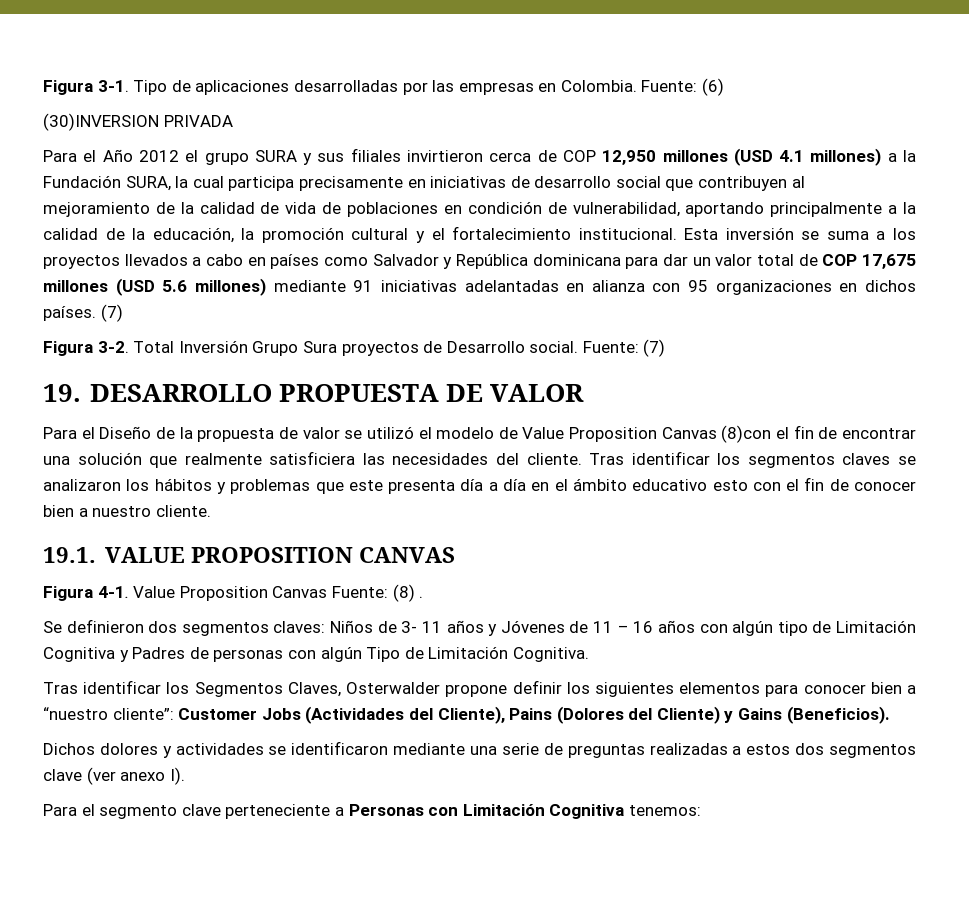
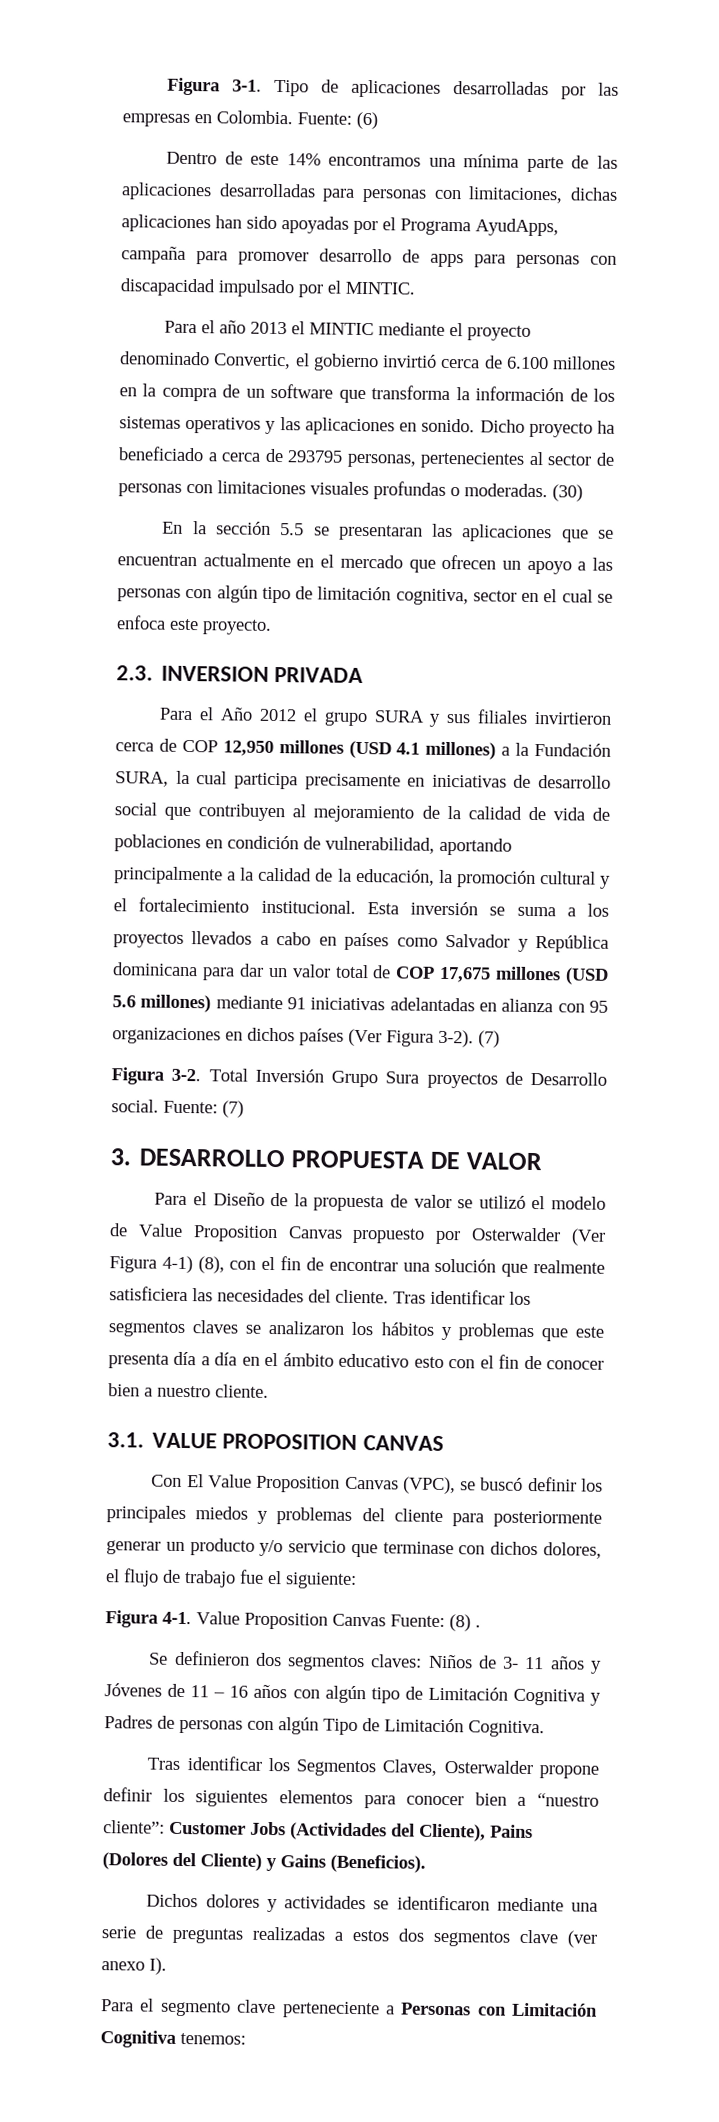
[43,113,159,131] (30)INVERSION -> [166,151,618,173] [121,182,618,204] [121,214,559,237] [121,246,617,269] [120,278,415,298] [164,320,532,341] [120,351,616,372] [119,383,615,404] [119,416,615,438] [118,446,615,469] [118,480,583,502] [162,521,614,543] [117,553,613,575] [117,585,613,606] [116,615,272,635] [116,665,270,682] Dentro de este 14% encontramos una mínima parte de las aplicaciones desarrolladas para personas con limitaciones, dichas aplicaciones han sido apoyadas por el Programa AyudApps, campaña para promover desarrollo de apps para personas con discapacidad impulsado por el MINTIC. // Para el año 2013 el MINTIC mediante el proyecto denominado Convertic, el gobierno invirtió cerca de 6.100 millones en la compra de un software que transforma la información de los sistemas operativos y las aplicaciones en sonido. Dicho proyecto ha beneficiado a cerca de 293795 personas, pertenecientes al sector de personas con limitaciones visuales profundas o moderadas. (30) // En la sección 5.5 se presentaran las aplicaciones que se encuentran actualmente en el mercado que ofrecen un apoyo a las personas con algún tipo de limitación cognitiva, sector en el cual se enfoca este proyecto. // 2.3. INVERSION
[43,306,96,321] países. -> [299,1028,474,1048] países (Ver Figura 3-2).
[43,384,81,402] 19. -> [110,1148,131,1166] 3.
[721,425,772,443] (8)con -> [352,1227,606,1246] [109,1255,257,1274] propuesto por Osterwalder (Ver Figura 4-1) (8), con
[43,547,96,563] 19.1. -> [107,1432,144,1448] 3.1.
(455, 555) none -> [151,1474,603,1495] [106,1505,602,1528] [106,1538,602,1559] [105,1568,357,1589] // Con El Value Proposition Canvas (VPC), se buscó definir los principales miedos y problemas del cliente para posteriormente generar un producto y/o servicio que terminase con dichos dolores, el flujo de trabajo fue el siguiente:

